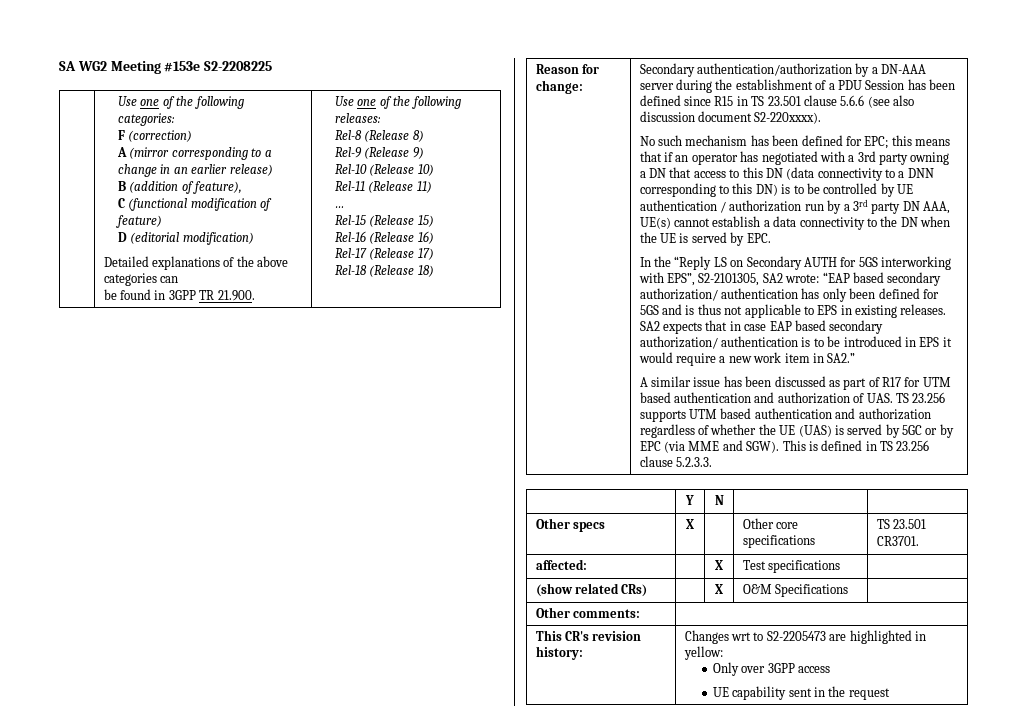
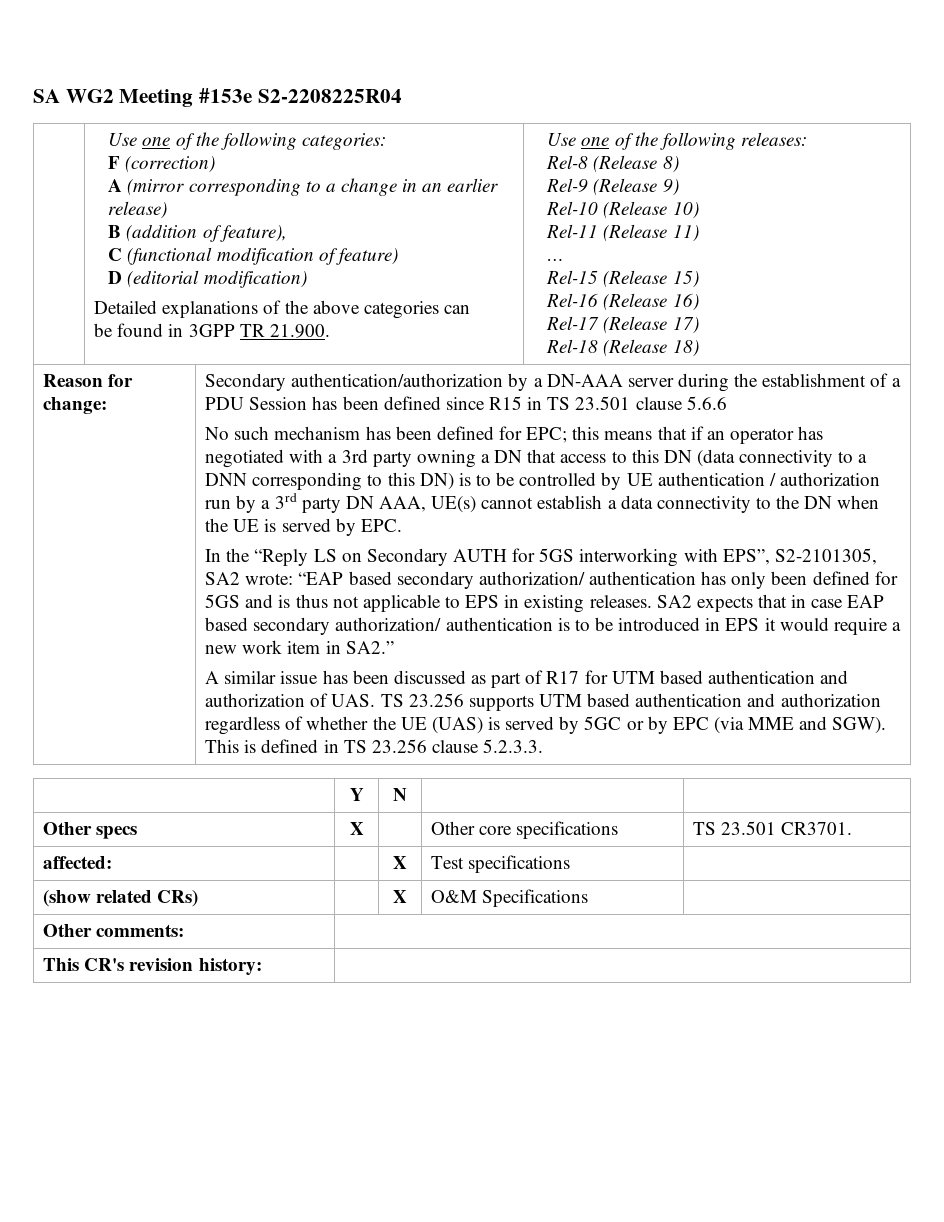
[204,61,273,71] S2-2208225 -> [257,89,402,103] S2-2208225R04
[867,95,915,108] [639,111,822,124] (see also discussion document S2-220xxxx). -> (727, 403) none
[684,630,926,644] [683,646,723,660] [712,662,830,676] [712,686,890,700] Changes wrt to S2-2205473 are highlighted in yellow: // Only over 3GPP access // UE capability sent in the request -> (262, 966) none

